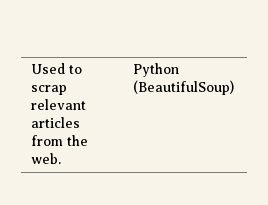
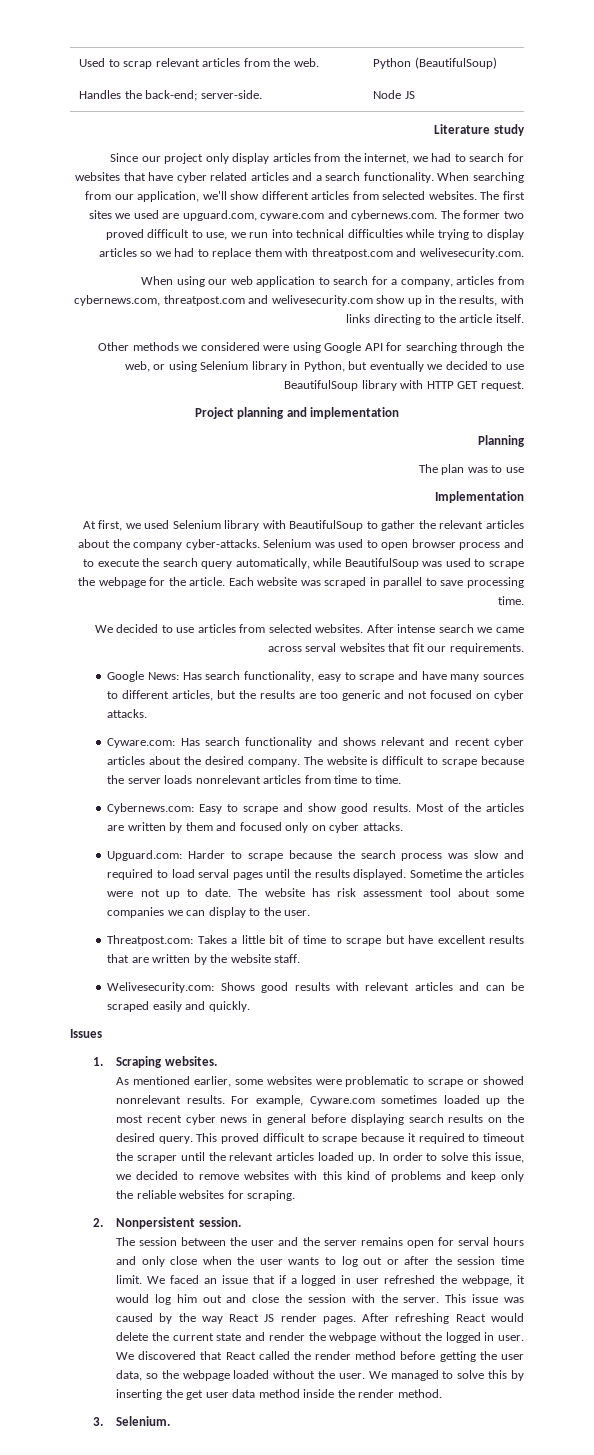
(234, 87) none -> [79,90,262,101] [373,90,415,99] [434,124,525,136] [110,153,524,164] [75,172,524,183] [85,191,525,202] [88,210,524,221] [105,229,524,240] [98,248,524,259] [141,276,524,287] [74,295,524,306] [346,314,524,325] [98,342,524,353] [124,361,524,372] [284,380,524,391] [194,407,400,419] [478,435,525,447] [418,464,524,475] [435,491,524,503] [82,520,524,531] [78,539,524,550] [83,558,524,569] [78,577,524,588] [498,596,524,605] [94,624,524,633] [267,643,524,654] [107,671,524,682] [107,690,524,701] [107,709,148,718] [107,737,524,748] [107,756,524,767] [107,775,402,784] [107,803,524,814] [107,822,403,833] [107,850,525,861] [107,869,524,880] [107,888,524,899] [107,907,311,918] [107,935,524,946] [107,954,301,965] [107,982,525,993] [107,1001,250,1012] [70,1029,102,1038] [93,1056,217,1068] [116,1076,524,1087] [116,1095,524,1106] [116,1114,524,1125] [116,1133,525,1144] [116,1152,524,1163] [116,1171,524,1182] [116,1190,296,1201] [93,1217,241,1229] [116,1237,524,1248] [116,1256,524,1267] [116,1275,526,1286] [116,1294,524,1305] [116,1313,524,1324] [116,1332,525,1343] [116,1351,524,1362] [116,1370,524,1381] [116,1389,442,1400] [93,1416,171,1426] // Handles the back-end; server-side. | Node JS // Literature study // Since our project only display articles from the internet, we had to search for websites that have cyber related articles and a search functionality. When searching from our application, we'll show different articles from selected websites. The first sites we used are upguard.com, cyware.com and cybernews.com. The former two proved difficult to use, we run into technical difficulties while trying to display articles so we had to replace them with threatpost.com and welivesecurity.com. // When using our web application to search for a company, articles from cybernews.com, threatpost.com and welivesecurity.com show up in the results, with links directing to the article itself. // Other methods we considered were using Google API for searching through the web, or using Selenium library in Python, but eventually we decided to use BeautifulSoup library with HTTP GET request. // Project planning and implementation // Planning // The plan was to use // Implementation // At first, we used Selenium library with BeautifulSoup to gather the relevant articles about the company cyber-attacks. Selenium was used to open browser process and to execute the search query automatically, while BeautifulSoup was used to scrape the webpage for the article. Each website was scraped in parallel to save processing time. // We decided to use articles from selected websites. After intense search we came across serval websites that fit our requirements. // Google News: Has search functionality, easy to scrape and have many sources to different articles, but the results are too generic and not focused on cyber attacks. // Cyware.com: Has search functionality and shows relevant and recent cyber articles about the desired company. The website is difficult to scrape because the server loads nonrelevant articles from time to time. // Cybernews.com: Easy to scrape and show good results. Most of the articles are written by them and focused only on cyber attacks. // Upguard.com: Harder to scrape because the search process was slow and required to load serval pages until the results displayed. Sometime the articles were not up to date. The website has risk assessment tool about some companies we can display to the user. // Threatpost.com: Takes a little bit of time to scrape but have excellent results that are written by the website staff. // Welivesecurity.com: Shows good results with relevant articles and can be scraped easily and quickly. // Issues // 1. Scraping websites. // As mentioned earlier, some websites were problematic to scrape or showed nonrelevant results. For example, Cyware.com sometimes loaded up the most recent cyber news in general before displaying search results on the desired query. This proved difficult to scrape because it required to timeout the scraper until the relevant articles loaded up. In order to solve this issue, we decided to remove websites with this kind of problems and keep only the reliable websites for scraping. // 2. Nonpersistent session. // The session between the user and the server remains open for serval hours and only close when the user wants to log out or after the session time limit. We faced an issue that if a logged in user refreshed the webpage, it would log him out and close the session with the server. This issue was caused by the way React JS render pages. After refreshing React would delete the current state and render the webpage without the logged in user. We discovered that React called the render method before getting the user data, so the webpage loaded without the user. We managed to solve this by inserting the get user data method inside the render method. // 3. Selenium.

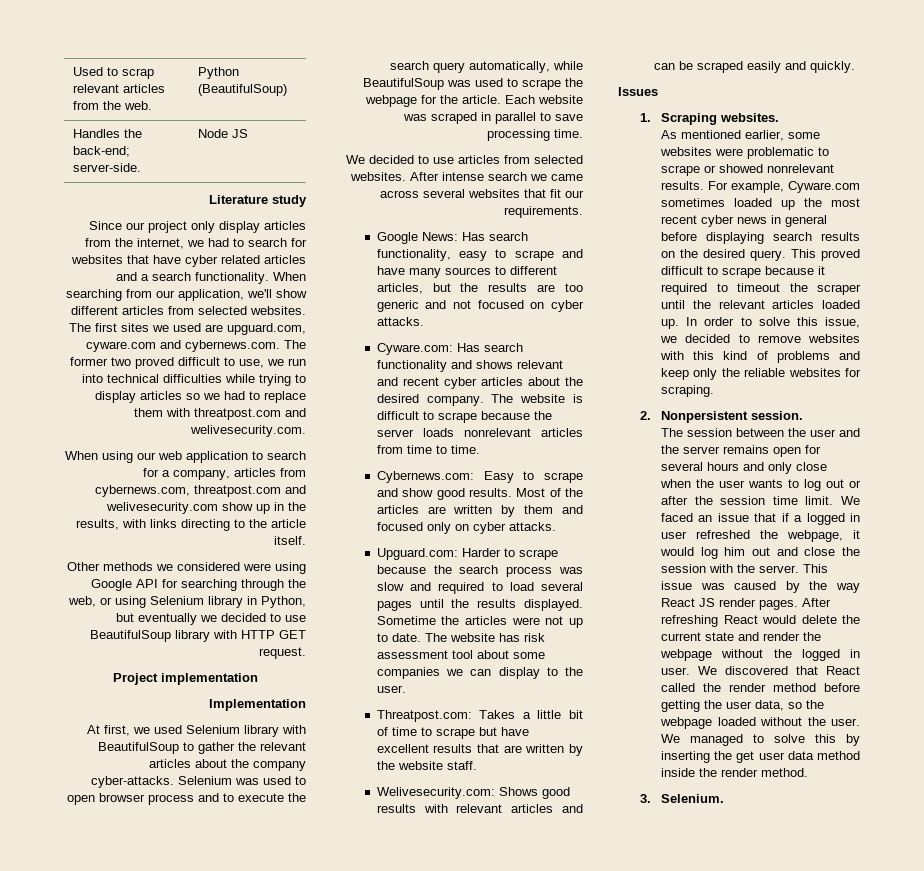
[237,407,307,419] planning and -> (158, 679) none
[478,435,525,447] [418,464,524,475] // Planning // The plan was to use -> (258, 679) none
[305,643,337,652] serval -> [423,189,465,198] several
[198,869,230,878] serval -> [541,582,583,591] several
[457,1237,489,1246] serval -> [660,462,703,471] several

